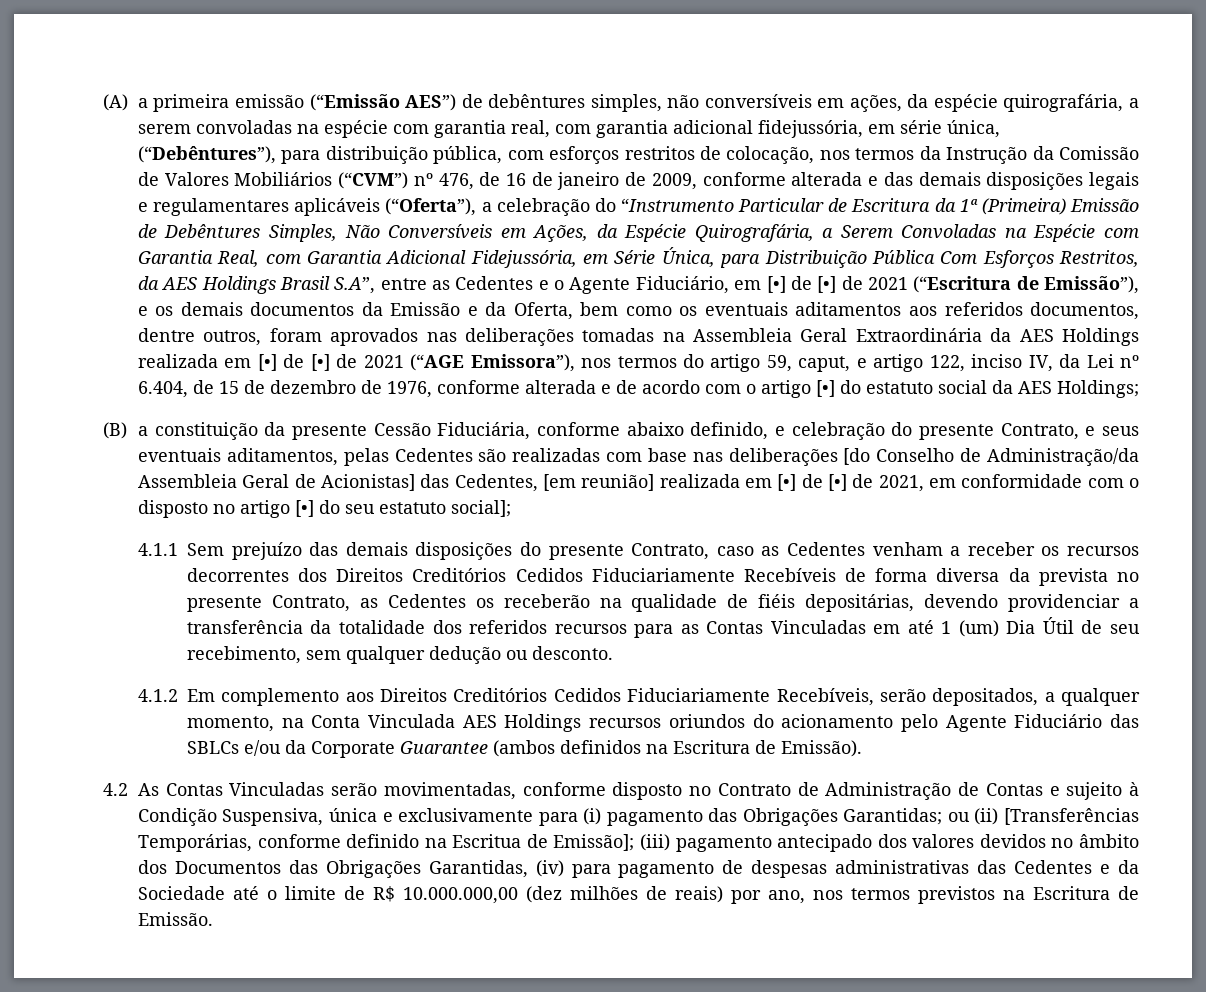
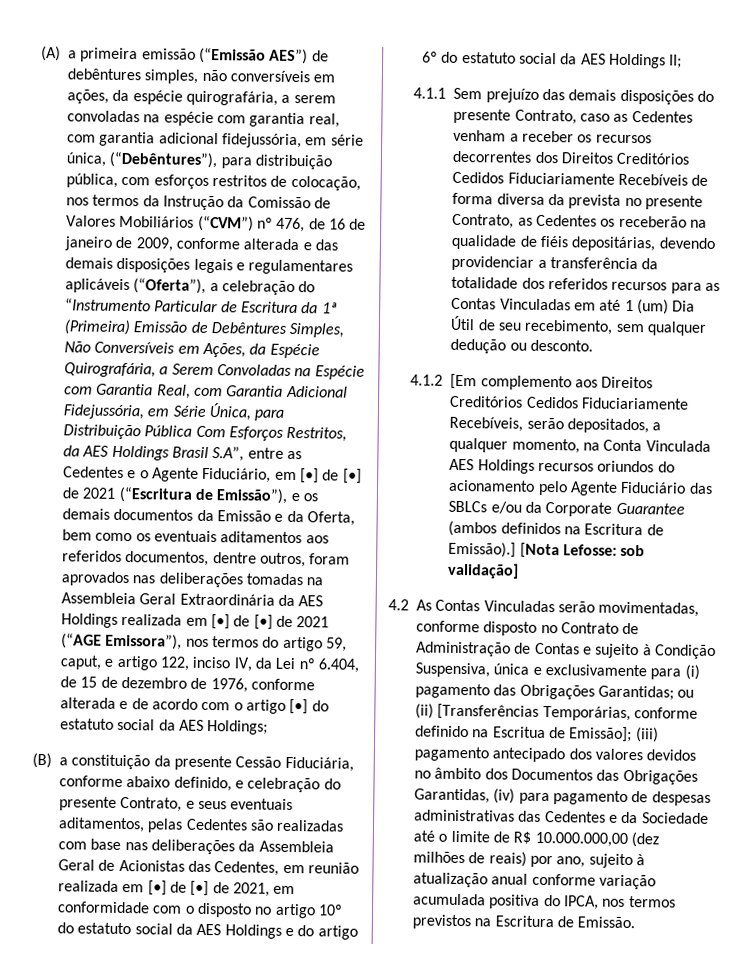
[843,448,1139,466] [do Conselho de Administração/da -> [238,840,256,852] da
[320,474,415,491] Acionistas] -> [118,859,185,872] Acionistas
[542,474,655,491] [em reunião] -> [282,862,359,874] em reunião
[294,500,511,517] [•] do seu estatuto social]; -> [317,904,343,916] [57,922,358,940] [422,51,683,69] 10º do estatuto social da AES Holdings e do artigo 6º do estatuto social da AES Holdings II;
[186,689,215,702] Em -> [450,373,478,390] [Em
[780,740,862,757] Emissão). -> [448,541,646,559] [447,562,520,579] Emissão).] [Nota Lefosse: sob validação]
(805, 897) none -> [588,853,645,869] [413,872,656,890] [413,893,599,910] sujeito à atualização anual conforme variação acumulada positiva do IPCA,

